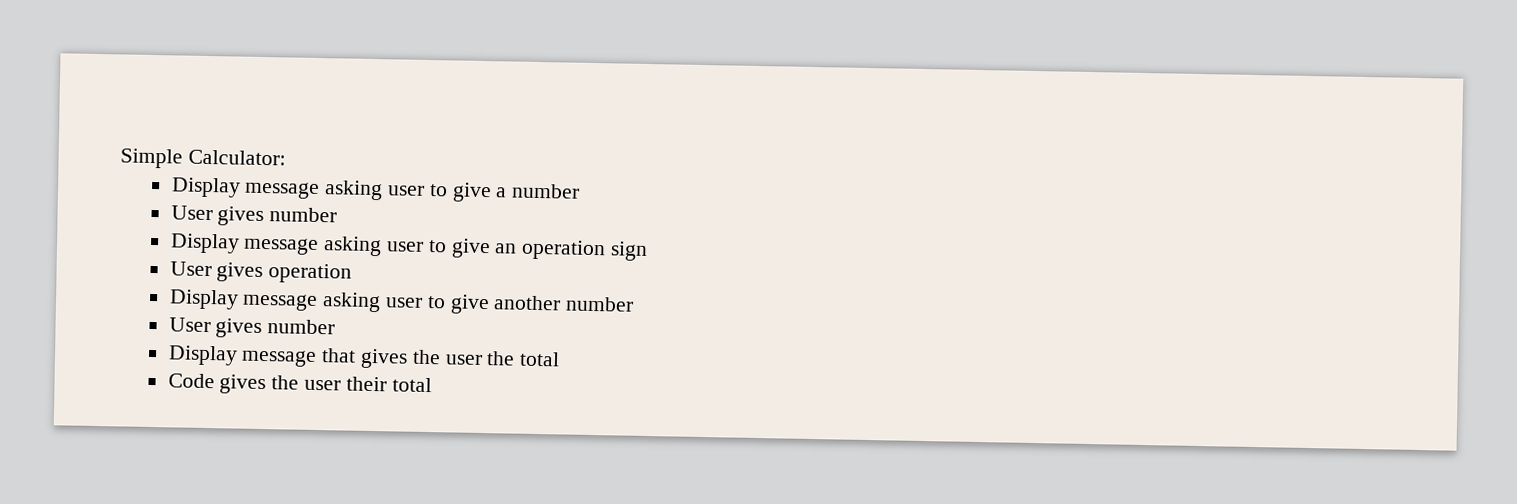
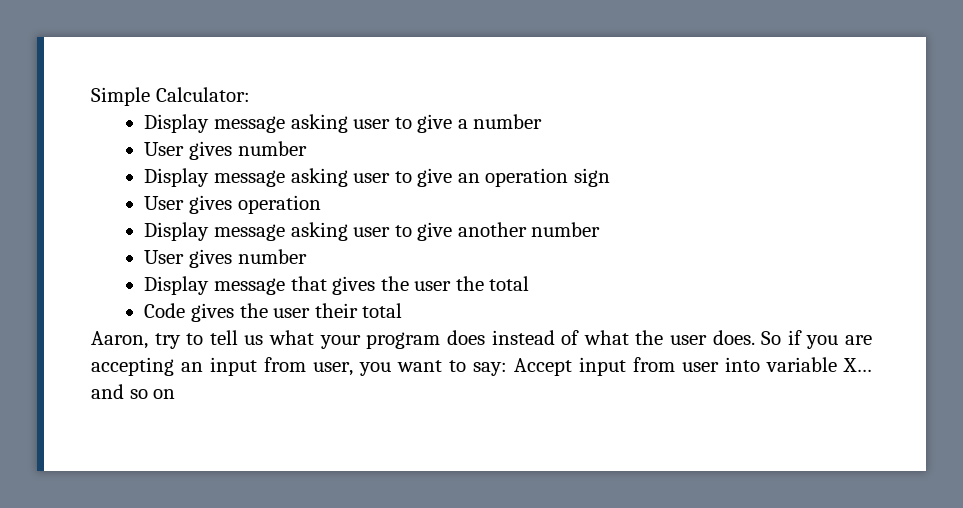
(432, 385) none -> [91,330,872,349] [91,357,872,376] [91,384,176,399] // Aaron, try to tell us what your program does instead of what the user does. So if you are accepting an input from user, you want to say: Accept input from user into variable X… and so on

